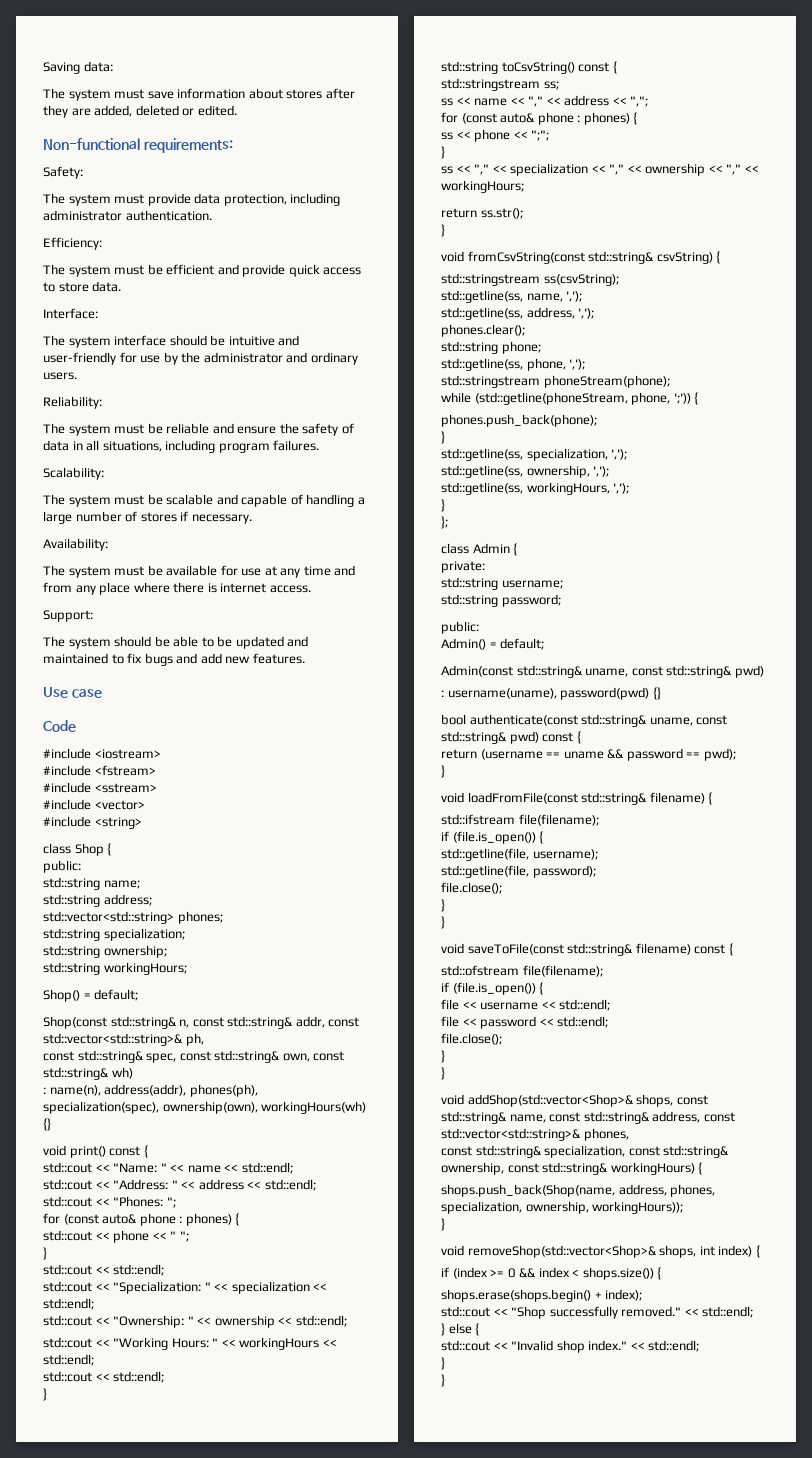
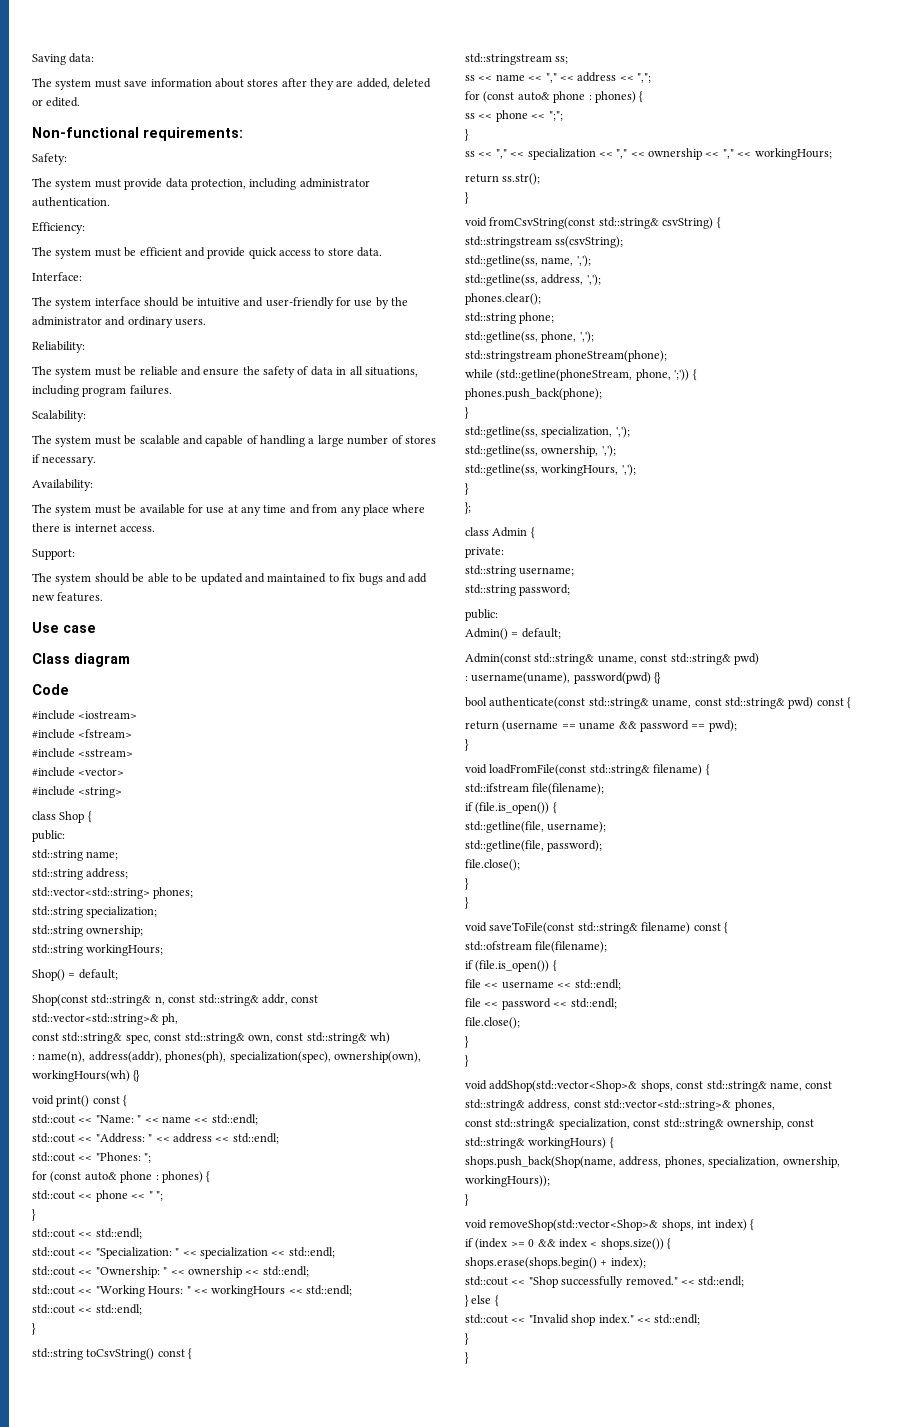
(102, 693) none -> [32,653,130,667] // Class diagram

